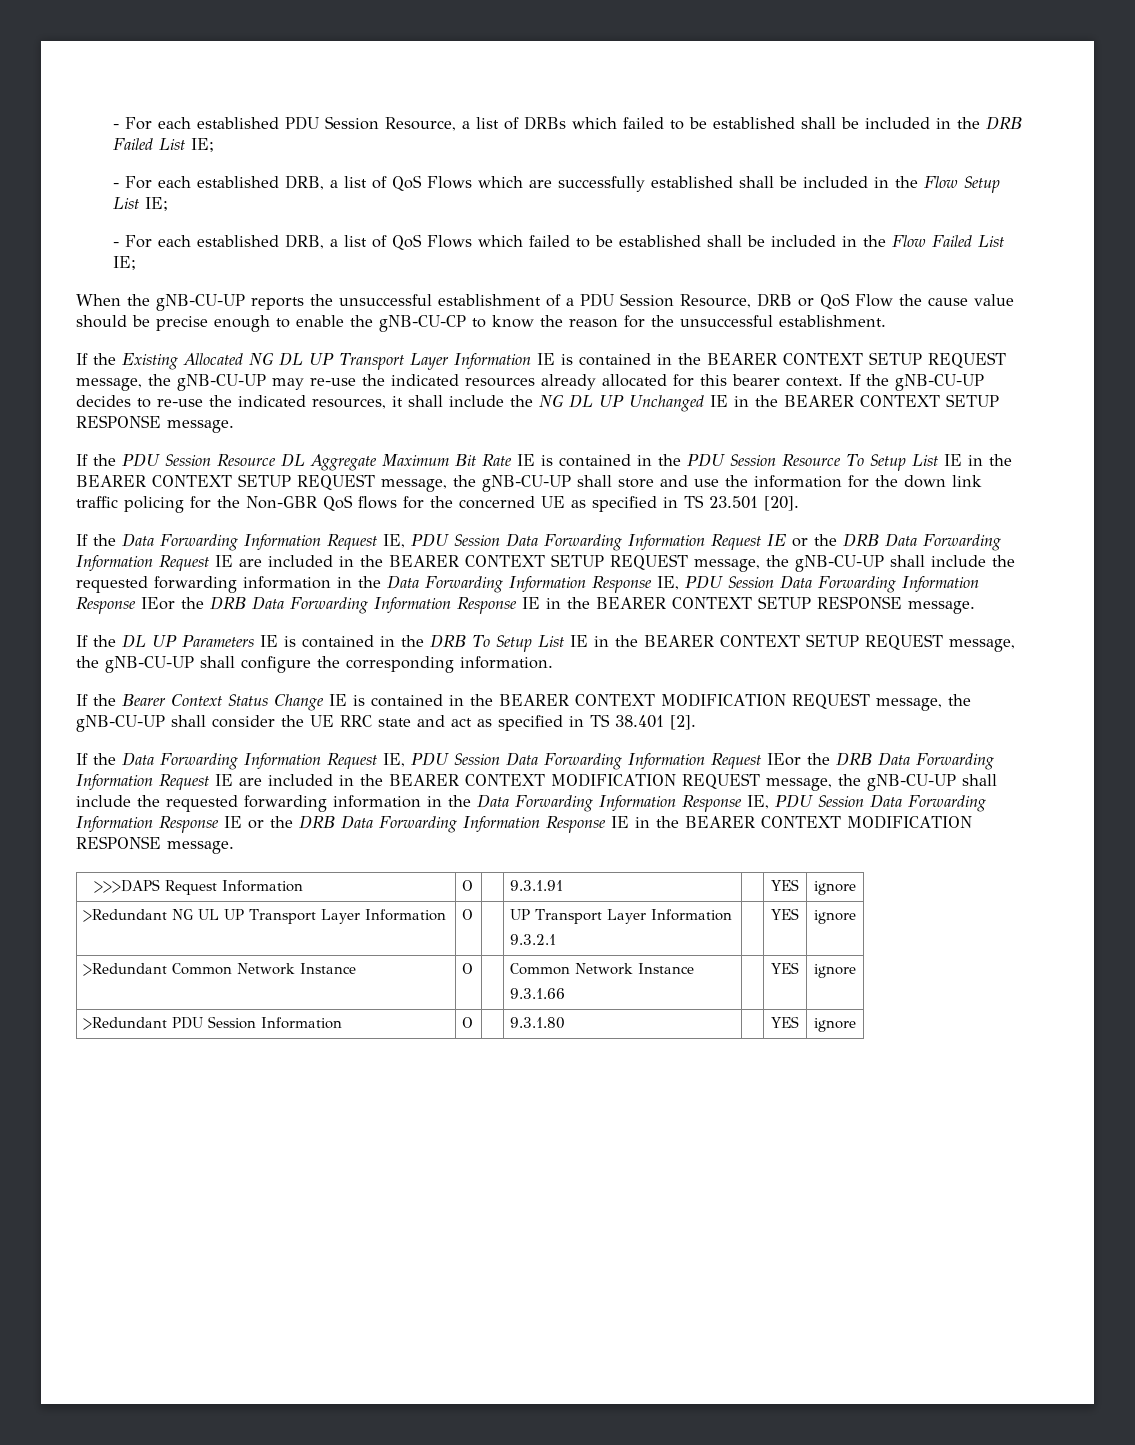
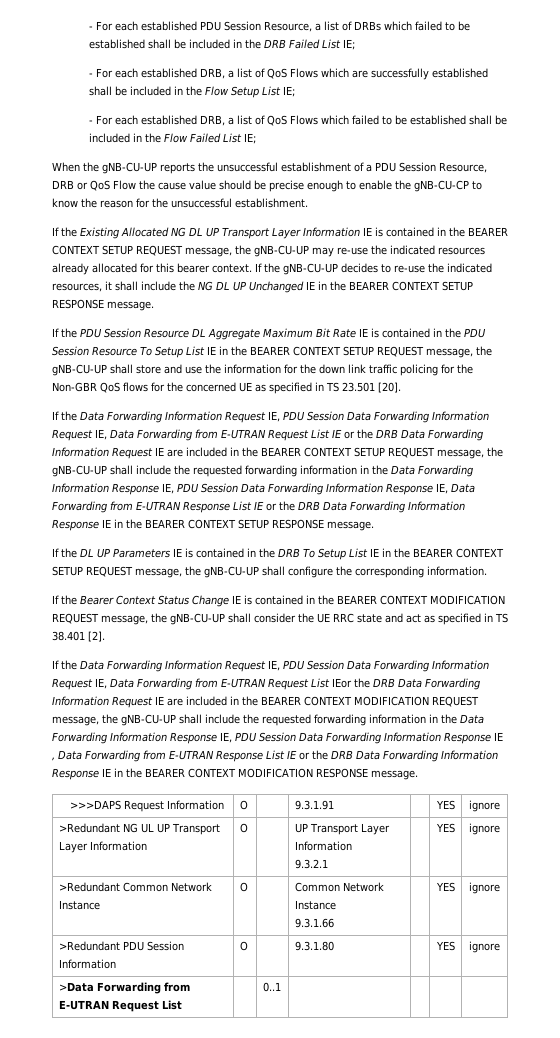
(761, 542) none -> [95,429,330,441] IE, Data Forwarding from E-UTRAN Request List
[141,597,175,610] IEor -> [436,483,475,494] [52,501,277,513] IE, Data Forwarding from E-UTRAN Response List IE or
(761, 761) none -> [95,678,330,690] IE, Data Forwarding from E-UTRAN Request List
(242, 822) none -> [52,750,297,762] , Data Forwarding from E-UTRAN Response List IE
(856, 1025) none -> [58,982,190,994] [58,1000,182,1012] [262,982,281,992] // >Data Forwarding from E-UTRAN Request List | | 0..1 | | | |

